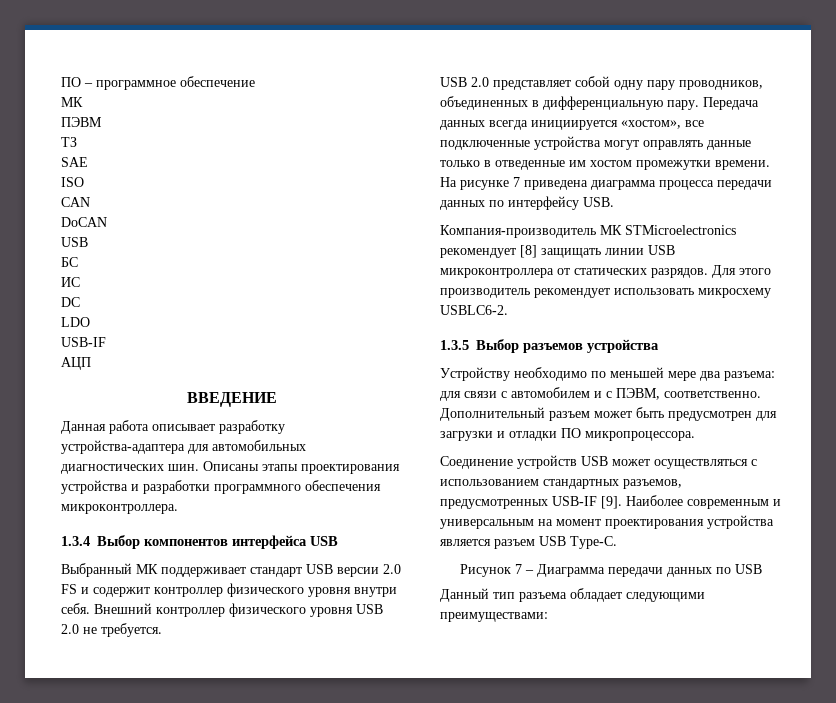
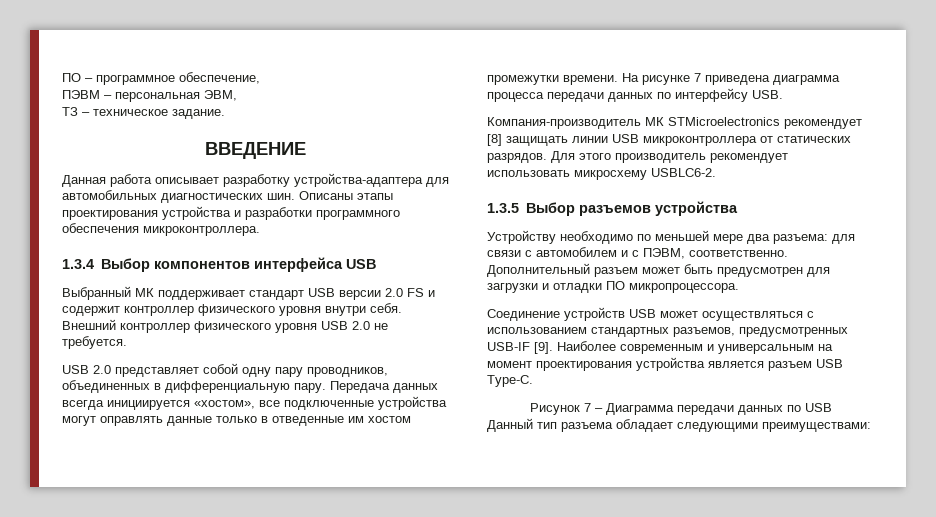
[180,76,255,87] [61,97,83,107] обеспечение // МК -> [179,72,260,84] обеспечение,
[61,137,77,147] [61,157,88,167] [61,177,84,187] [61,197,90,207] [61,217,107,227] [61,237,88,247] [61,257,78,267] [61,277,80,287] [61,297,80,307] [61,317,90,327] [61,337,106,347] [61,357,91,370] // ТЗ // SAE // ISO // CAN // DoCAN // USB // БС // ИС // DC // LDO // USB-IF // АЦП -> [104,90,237,102] [62,107,225,119] – персональная ЭВМ, // ТЗ – техническое задание.

